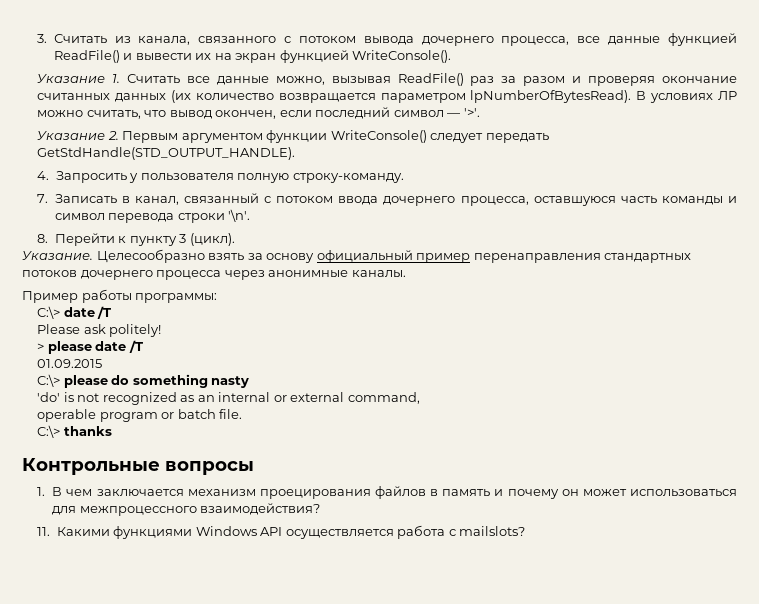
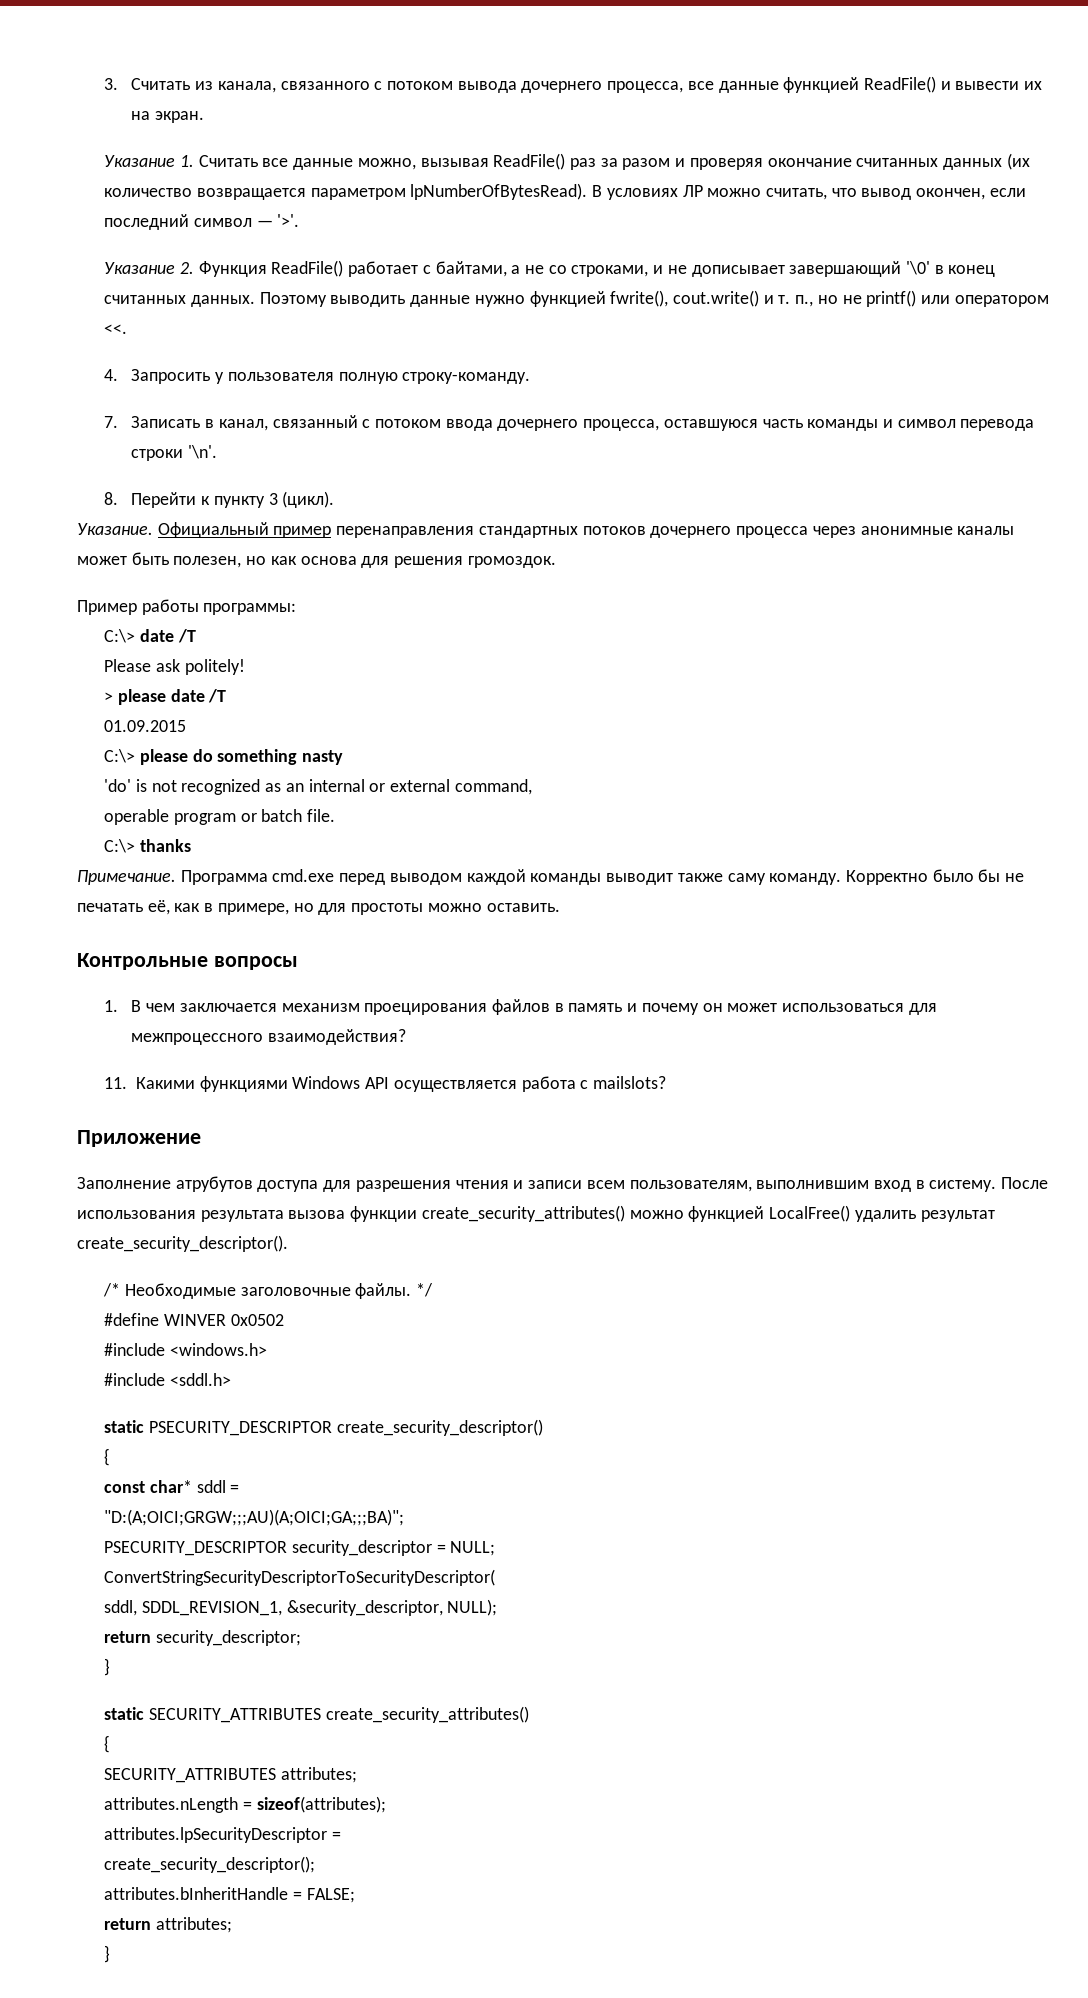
[235,50,452,63] экран функцией WriteConsole(). -> [155,111,205,123] экран.
[122,130,549,143] [37,147,296,160] Первым аргументом функции WriteConsole() следует передать GetStdHandle(STD_OUTPUT_HANDLE). -> [198,260,996,277] [104,290,1049,307] [104,324,128,334] Функция ReadFile() работает с байтами, а не со строками, и не дописывает завершающий '\0' в конец считанных данных. Поэтому выводить данные нужно функцией fwrite(), cout.write() и т. п., но не printf() или оператором <<.
[96,249,413,263] Целесообразно взять за основу официальный -> [157,522,269,538] Официальный
[351,270,406,278] каналы. -> [957,526,1015,535] [77,552,556,568] каналы может быть полезен, но как основа для решения громоздок.
(112, 431) none -> [77,869,1025,885] [77,900,560,915] // Примечание. Программа cmd.exe перед выводом каждой команды выводит также саму команду. Корректно было бы не печатать её, как в примере, но для простоты можно оставить.
(526, 531) none -> [77,1130,201,1147] [77,1176,1049,1192] [77,1205,995,1222] [77,1235,288,1252] [103,1283,434,1299] [104,1313,284,1326] [104,1343,267,1356] [104,1373,231,1386] [104,1419,543,1436] [104,1448,111,1466] [104,1480,240,1493] [104,1509,405,1526] [104,1540,496,1556] [104,1569,496,1586] [104,1599,498,1616] [104,1630,301,1646] [104,1658,111,1676] [104,1706,529,1723] [104,1735,111,1753] [104,1767,357,1783] [104,1796,386,1813] [104,1827,341,1843] [104,1856,316,1873] [104,1887,355,1903] [104,1917,232,1933] [104,1945,111,1963] // Приложение // Заполнение атрубутов доступа для разрешения чтения и записи всем пользователям, выполнившим вход в систему. После использования результата вызова функции create_security_attributes() можно функцией LocalFree() удалить результат create_security_descriptor(). // /* Необходимые заголовочные файлы. */ // #define WINVER 0x0502 // #include <windows.h> // #include <sddl.h> // static PSECURITY_DESCRIPTOR create_security_descriptor() // { // const char* sddl = // "D:(A;OICI;GRGW;;;AU)(A;OICI;GA;;;BA)"; // PSECURITY_DESCRIPTOR security_descriptor = NULL; // ConvertStringSecurityDescriptorToSecurityDescriptor( // sddl, SDDL_REVISION_1, &security_descriptor, NULL); // return security_descriptor; // } // static SECURITY_ATTRIBUTES create_security_attributes() // { // SECURITY_ATTRIBUTES attributes; // attributes.nLength = sizeof(attributes); // attributes.lpSecurityDescriptor = // create_security_descriptor(); // attributes.bInheritHandle = FALSE; // return attributes; // }

